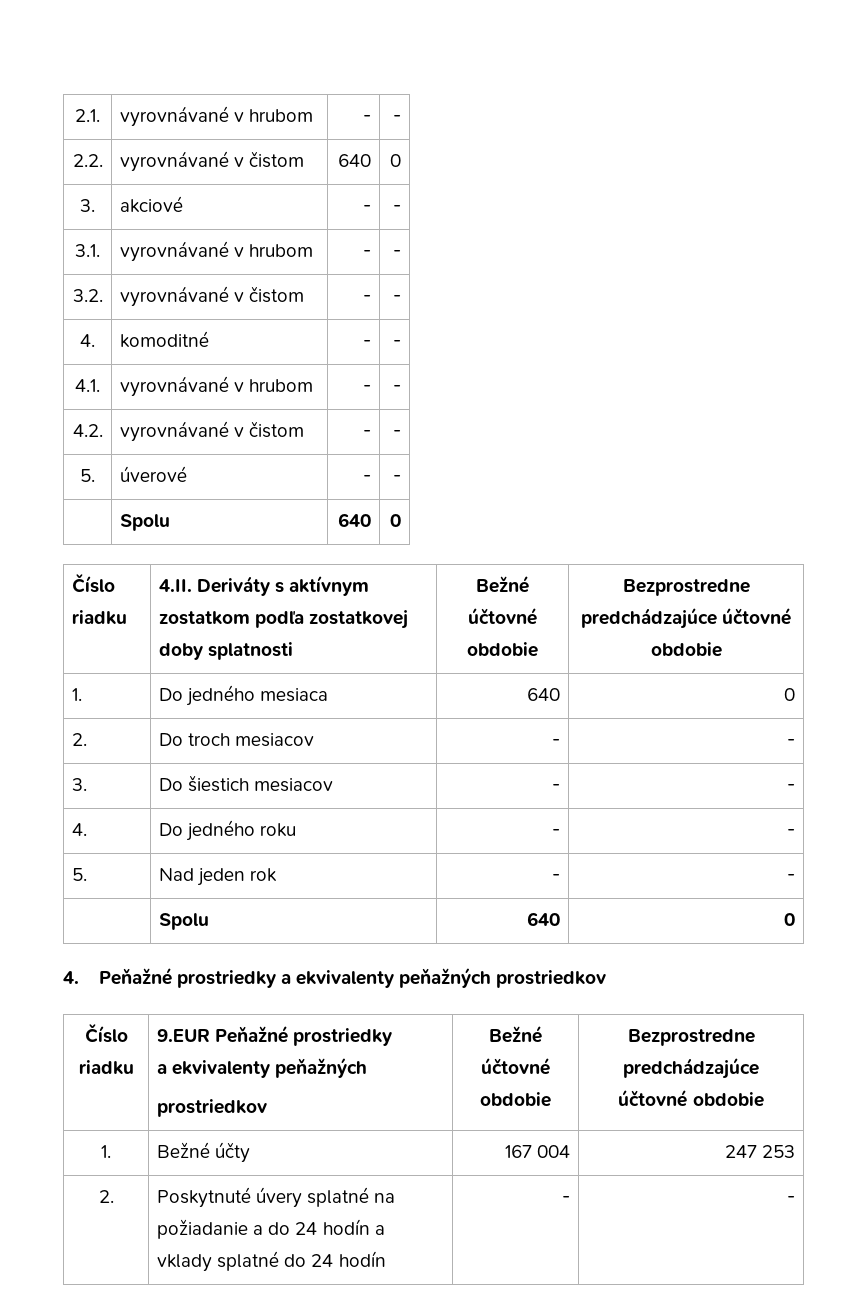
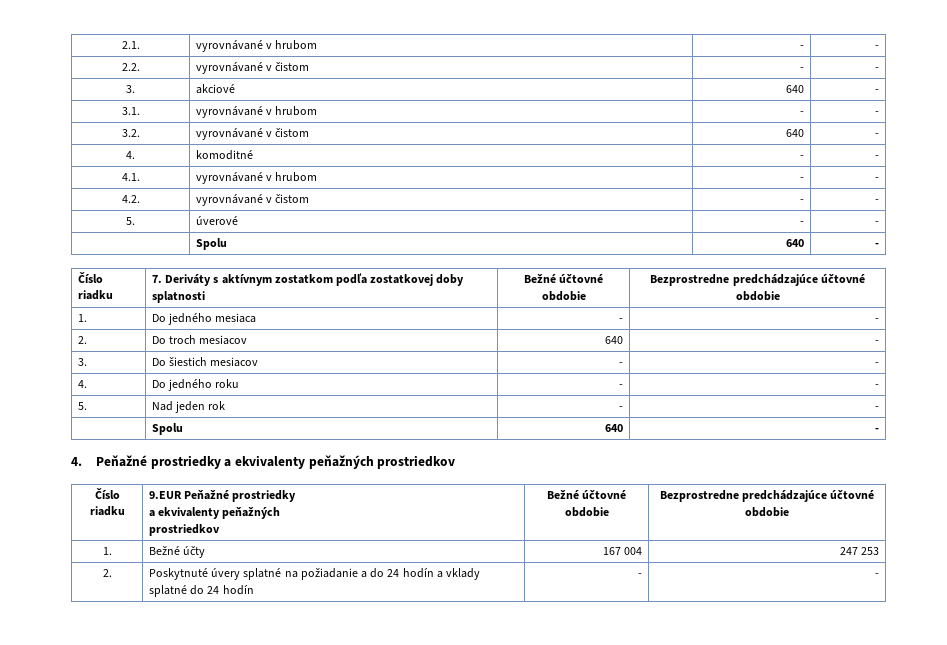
[338,154,372,167] [390,154,402,167] 640 | 0 -> [800,67,805,71] [875,67,880,71] - | -
[363,205,372,212] - -> [786,85,805,93] 640
[363,295,372,302] - -> [786,129,805,137] 640
[390,514,402,527] [71,573,115,593] [71,610,127,625] [158,579,192,592] 0 // Číslo riadku | 4.II. -> [875,243,880,247] [77,272,103,283] [77,290,113,300] [151,275,162,283] - // Číslo riadku | 7.
[527,688,561,701] [784,688,796,701] 640 | 0 -> [619,318,624,322] [875,318,880,322] - | -
[552,739,561,746] - -> [605,336,624,344] 640
[784,913,796,926] 0 -> [875,428,880,432] -

